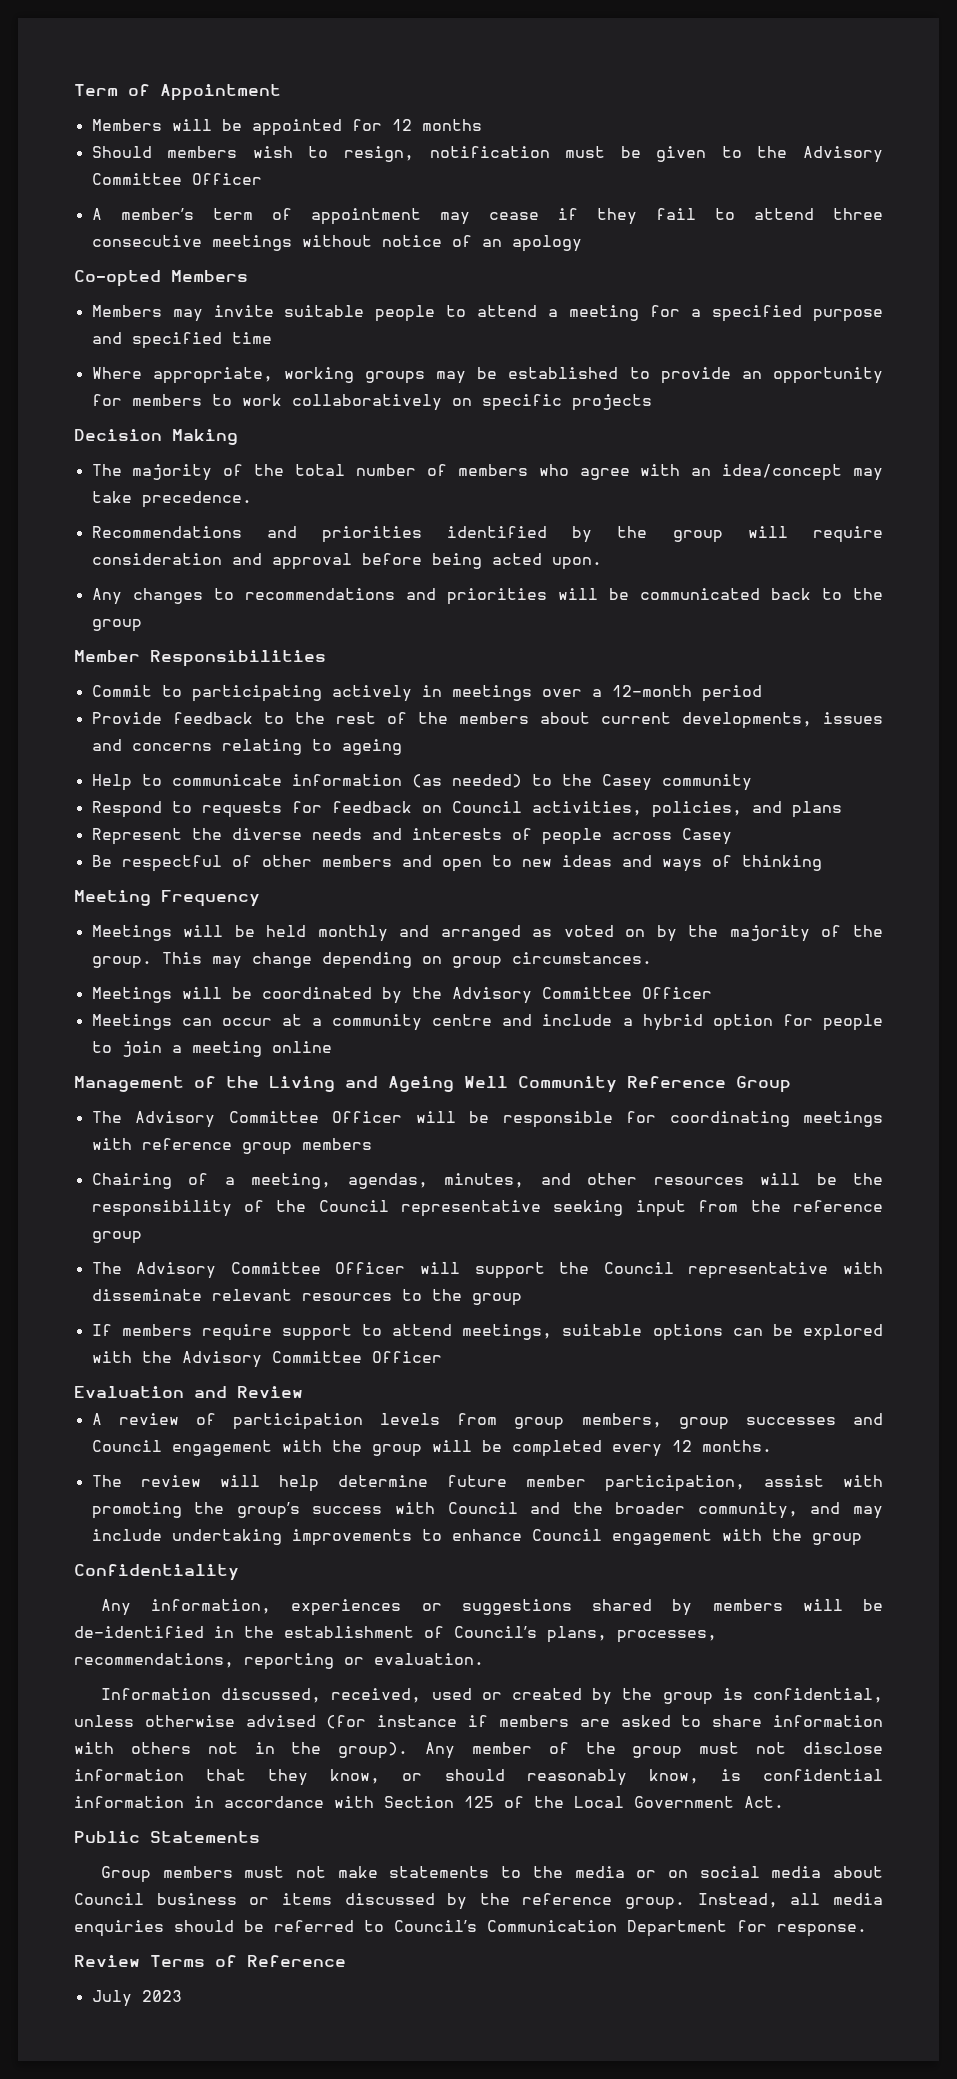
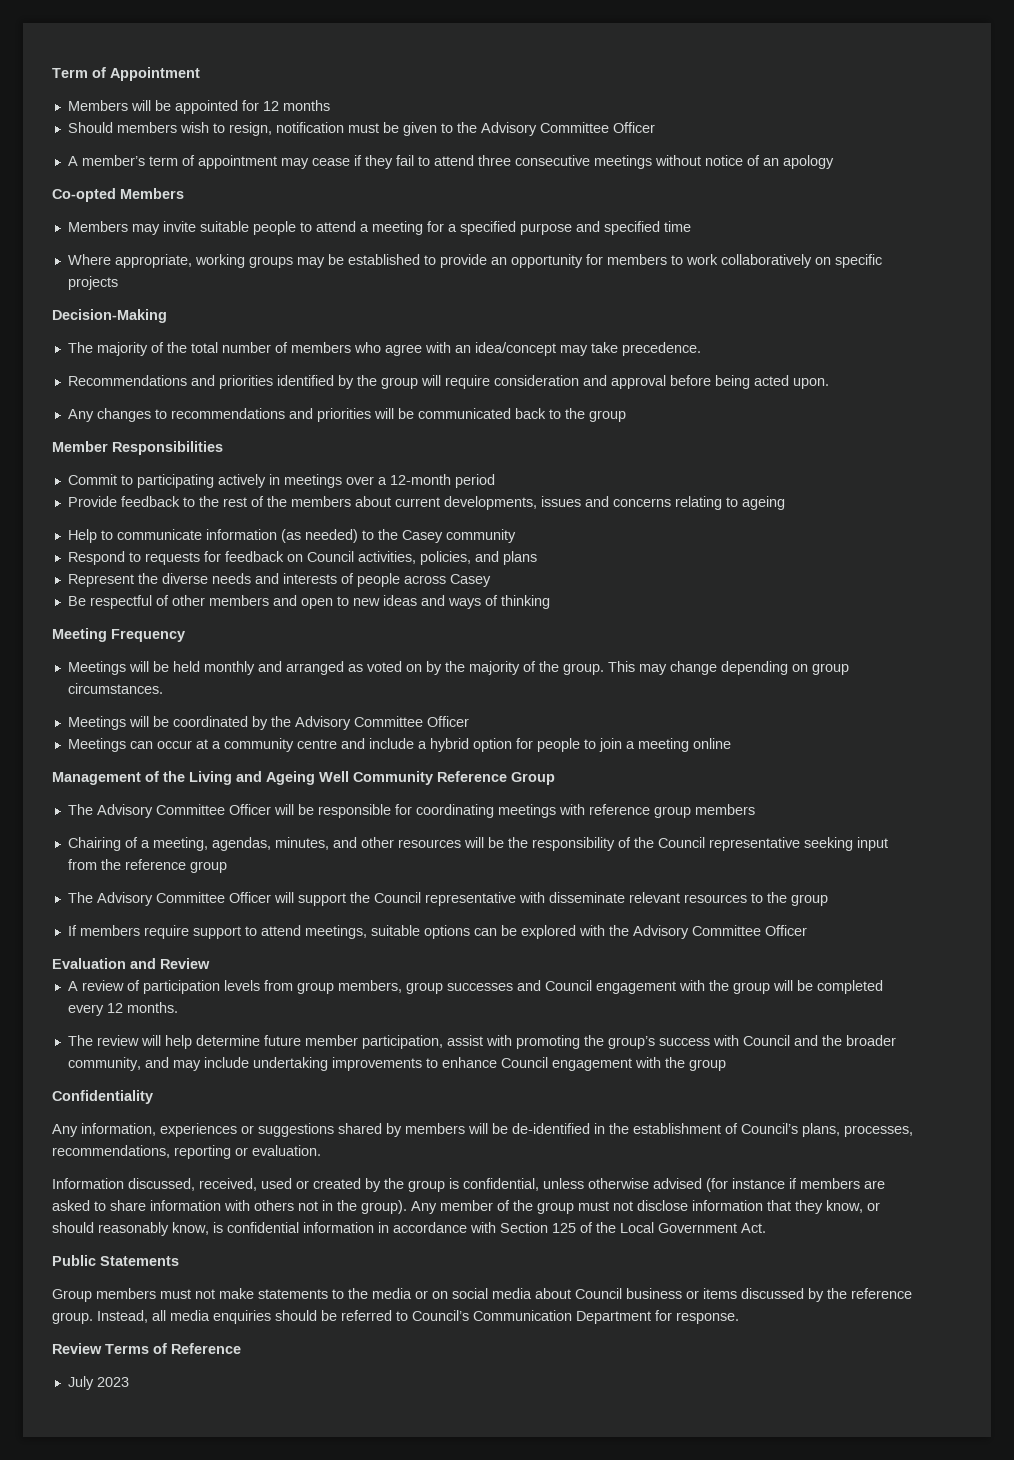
[74,429,238,445] Decision Making -> [52,309,167,323] Decision-Making

